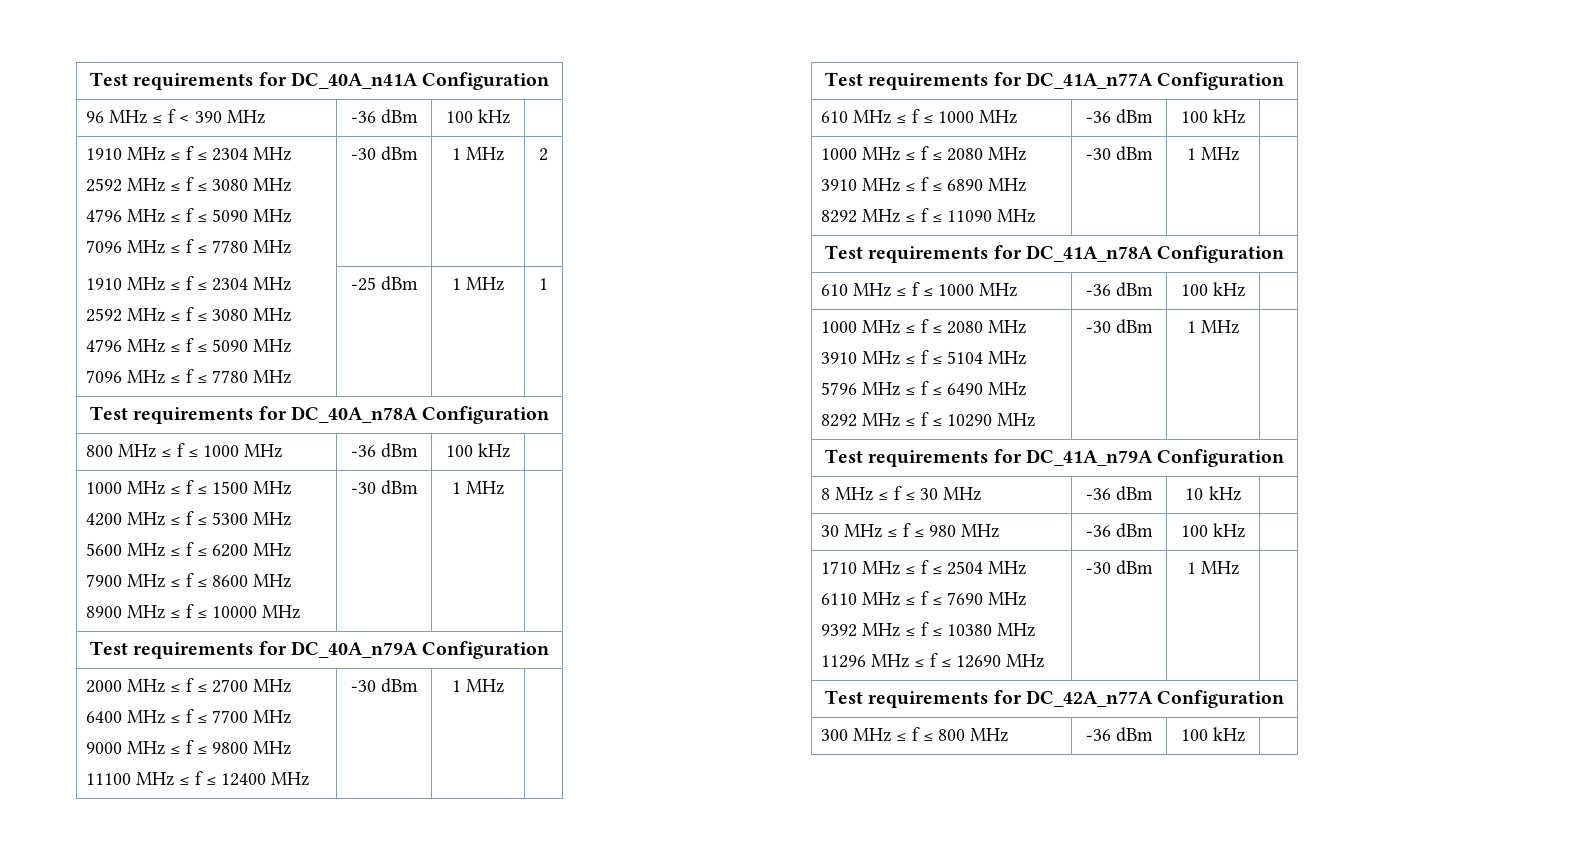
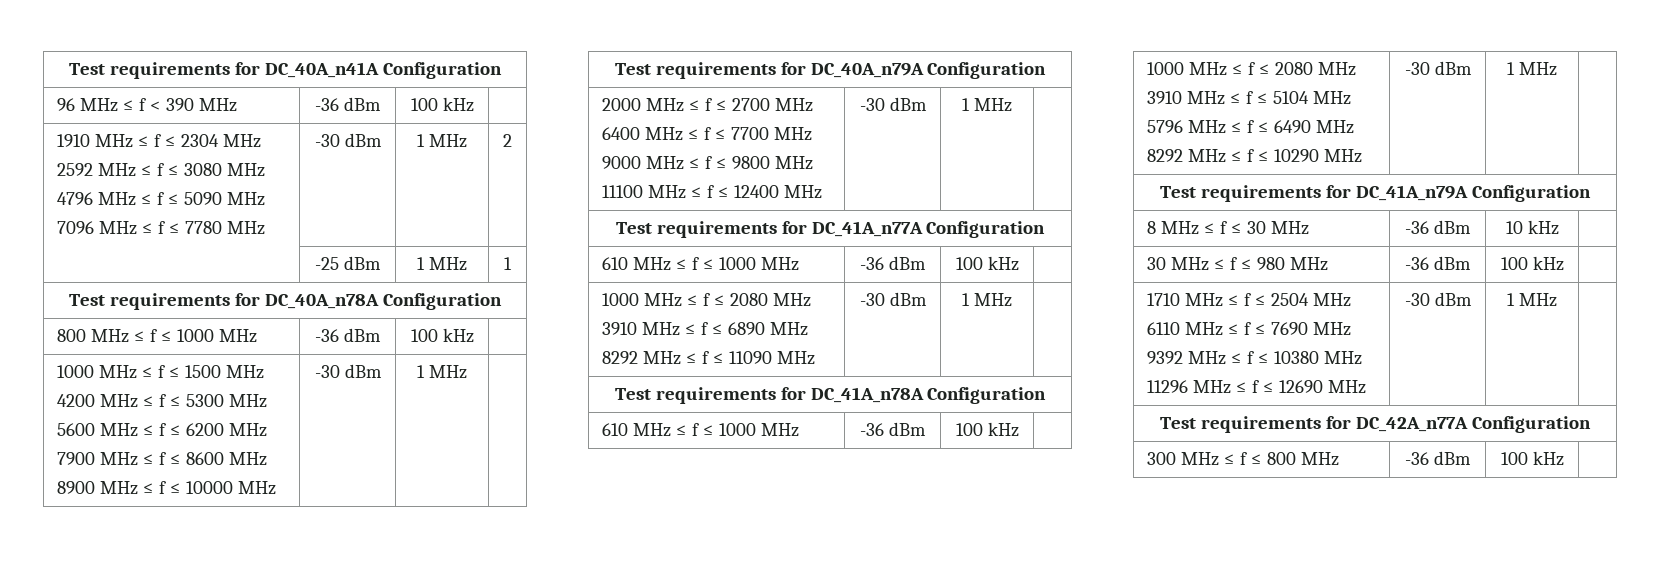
[85,276,292,291] [85,307,292,322] [85,338,292,353] [85,369,292,384] 1910 MHz ≤ f ≤ 2304 MHz // 2592 MHz ≤ f ≤ 3080 MHz // 4796 MHz ≤ f ≤ 5090 MHz // 7096 MHz ≤ f ≤ 7780 MHz -> (512, 140) none

